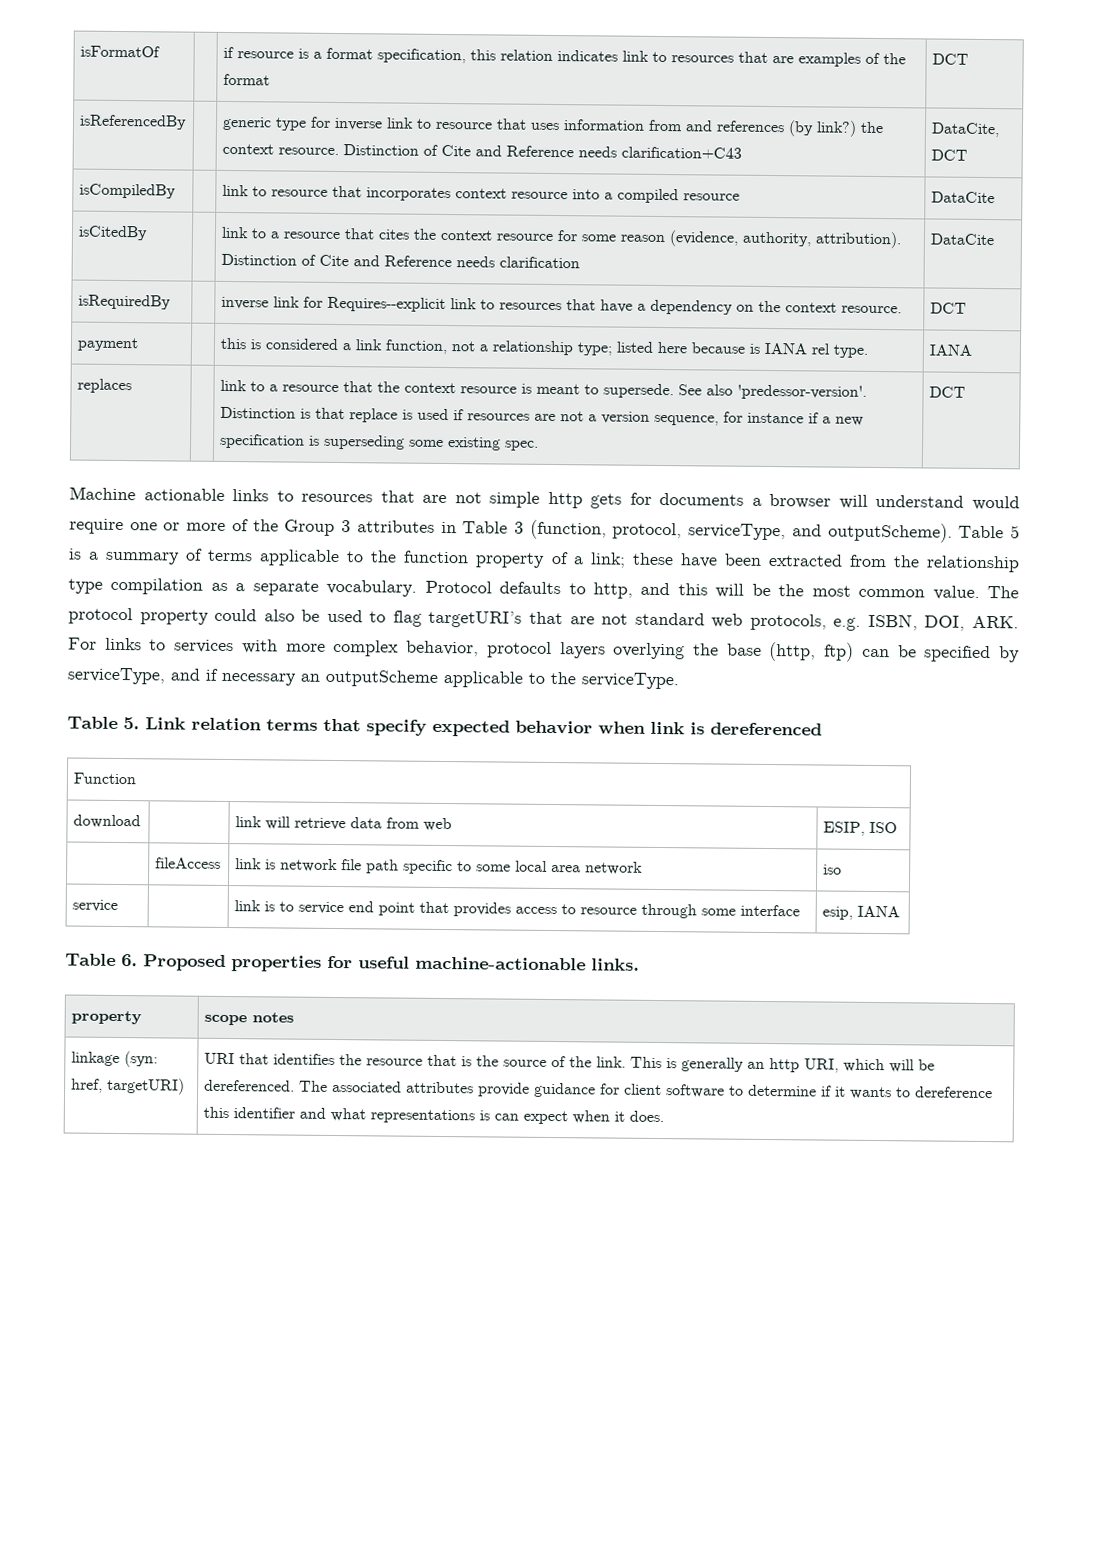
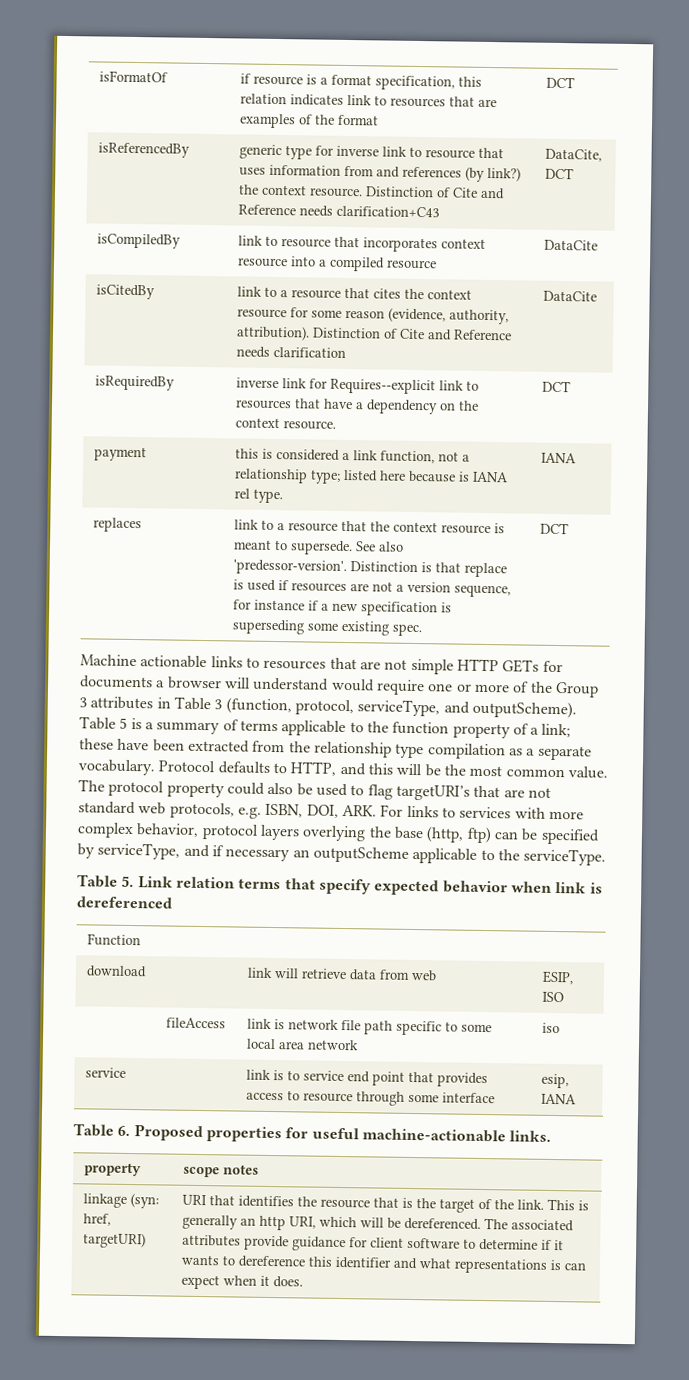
[547,491,623,509] http gets -> [456,658,540,673] HTTP GETs
[593,582,634,599] http, -> [290,761,337,776] HTTP,
[503,1059,548,1067] source -> [438,1198,475,1213] target

